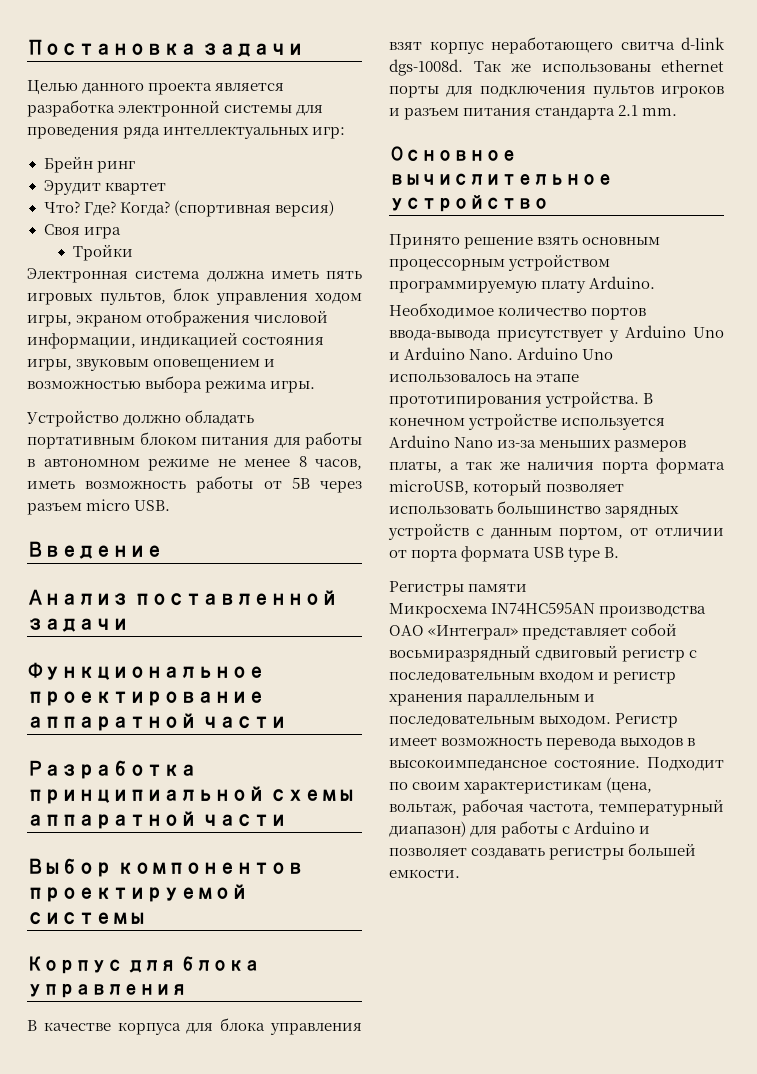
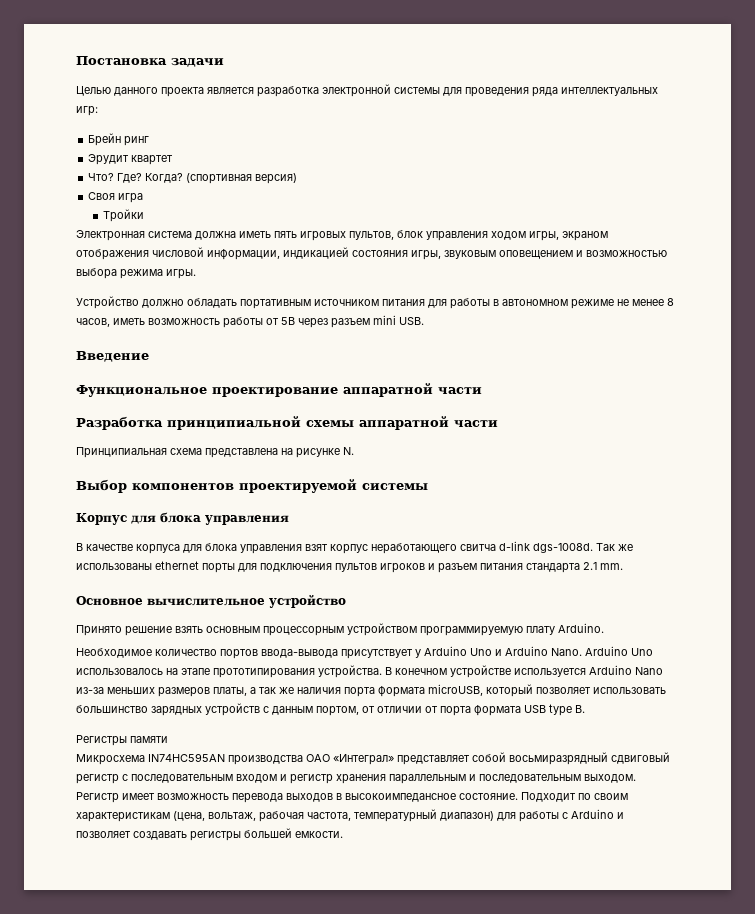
[139,432,197,445] блоком -> [314,299,379,306] источником
[86,499,131,511] micro -> [373,315,396,325] mini
[27,589,339,606] [27,618,129,632] // Анализ поставленной задачи -> (149, 356) none
(288, 820) none -> [76,447,354,458] // Принципиальная схема представлена на рисунке N.

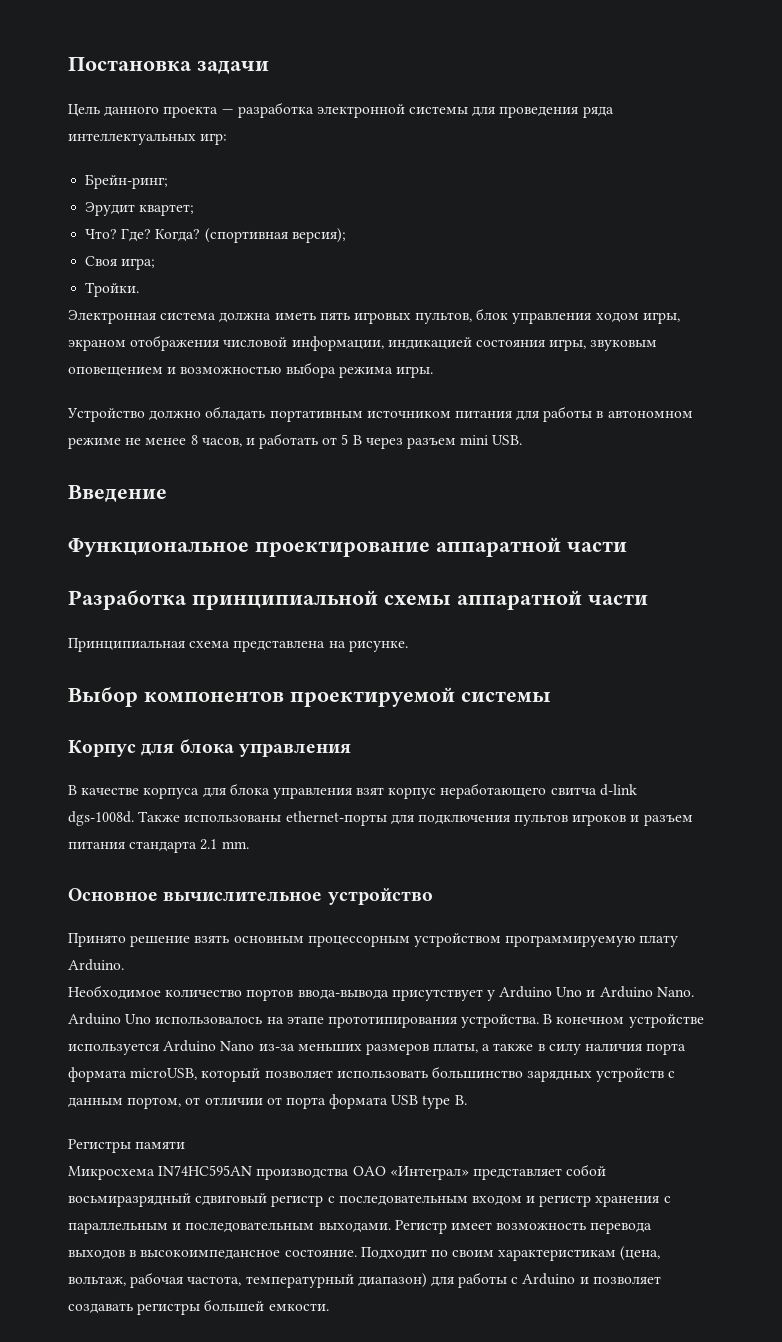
[76,86,111,96] Целью -> [68,104,100,117] Цель
[207,87,254,94] является -> [221,109,234,114] —
[88,133,150,146] Брейн ринг -> [85,174,169,189] Брейн-ринг;
[131,155,174,165] квартет -> [139,204,195,216] квартет;
[255,173,298,184] версия) -> [291,228,346,243] версия);
[118,193,144,203] [103,209,145,222] игра // Тройки -> [121,258,156,270] [85,282,140,297] игра; // Тройки.
[113,317,295,328] иметь возможность работы от 5В -> [245,433,362,449] и работать от 5 В
[296,447,354,458] рисунке N. -> [348,640,408,652] рисунке.
[596,543,633,551] [76,561,235,573] Так же использованы ethernet порты -> [138,811,387,826] Также использованы ethernet-порты
[259,687,294,694] так же -> [493,1043,581,1055] также в силу
(386, 779) none -> [663,1196,671,1203] с
[584,774,636,783] выходом. -> [318,1223,391,1233] выходами.

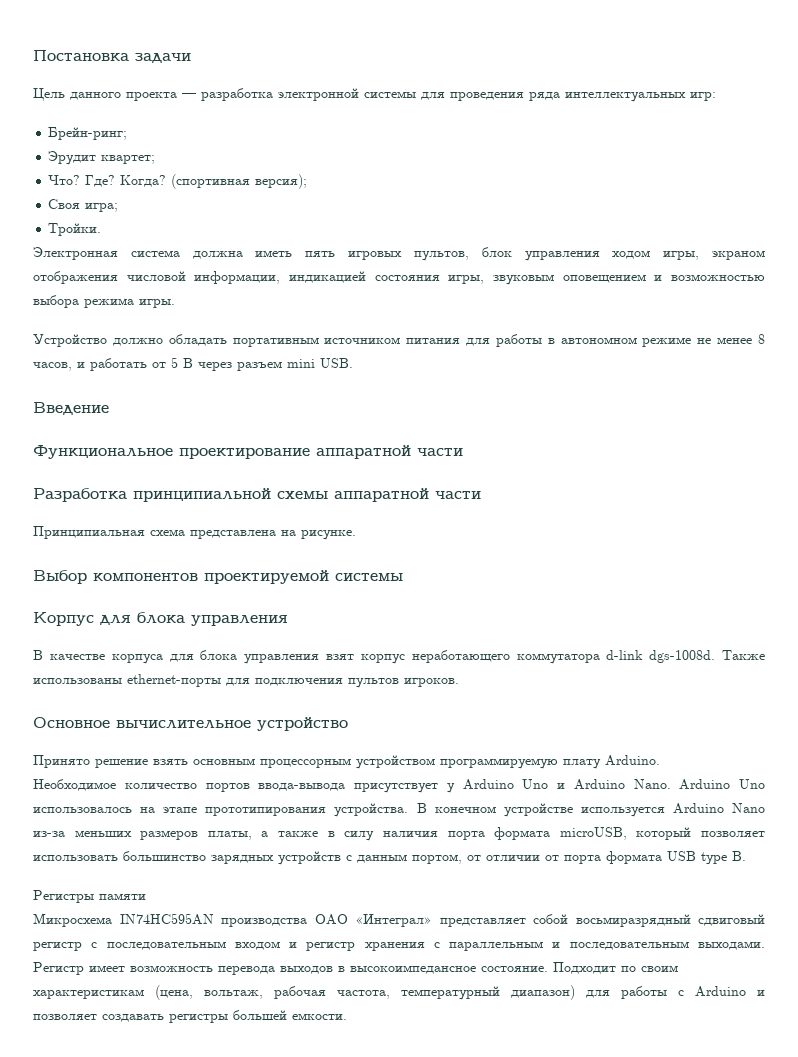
[550,787,597,795] свитча -> [516,653,600,664] коммутатора
[572,814,693,826] [68,839,249,853] игроков и разъем питания стандарта 2.1 mm. -> [404,678,459,687] игроков.

